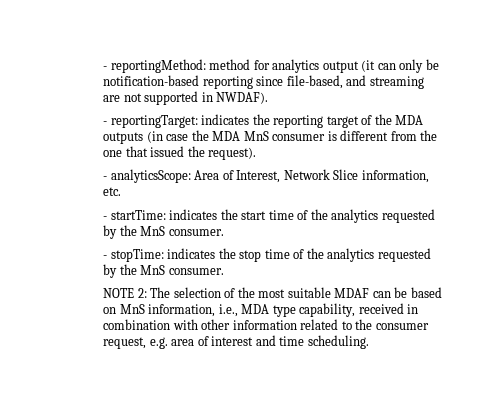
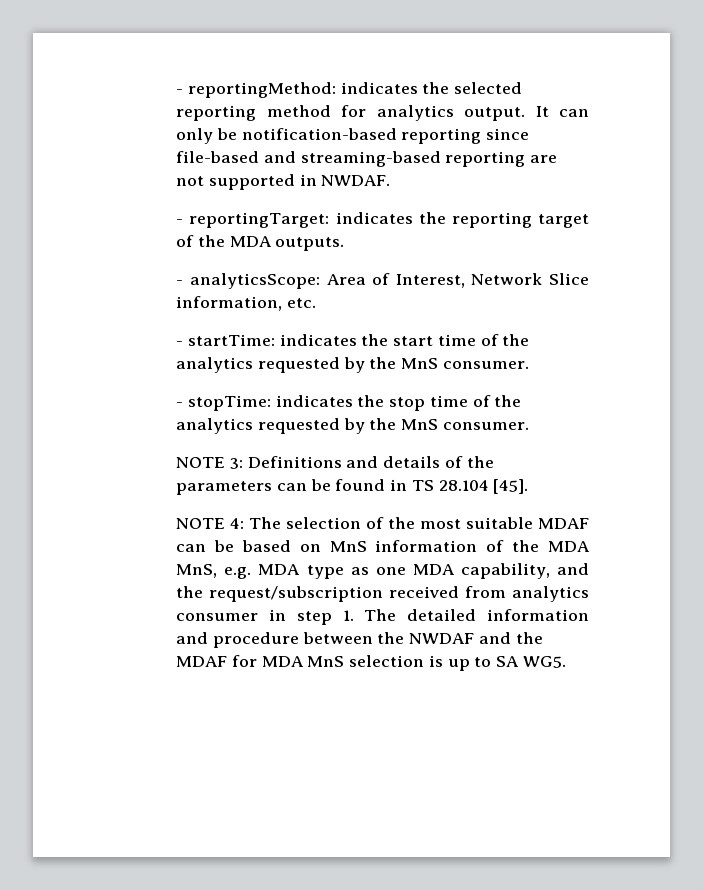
(206, 66) none -> [340,82,523,94] [176,105,257,121] indicates the selected reporting
[322,60,376,73] output (it -> [464,106,549,121] output. It
[286,75,424,89] file-based, and streaming -> [176,151,526,167] file-based and streaming-based reporting
[216,92,269,104] NWDAF). -> [321,175,391,186] NWDAF.
[103,130,438,144] [103,146,257,160] outputs (in case the MDA MnS consumer is different from the one that issued the request). -> [275,237,345,251] outputs.
[137,288,147,298] 2: -> [230,456,494,469] [176,479,529,495] [176,518,245,529] 3: Definitions and details of the parameters can be found in TS 28.104 [45]. // NOTE 4:
[148,303,419,317] [103,319,429,330] [103,335,369,349] information, i.e., MDA type capability, received in combination with other information related to the consumer request, e.g. area of interest and time scheduling. -> [375,540,590,552] [176,563,589,579] [176,586,589,602] [176,609,589,625] [176,632,543,648] [176,655,566,671] information of the MDA MnS, e.g. MDA type as one MDA capability, and the request/subscription received from analytics consumer in step 1. The detailed information and procedure between the NWDAF and the MDAF for MDA MnS selection is up to SA WG5.

